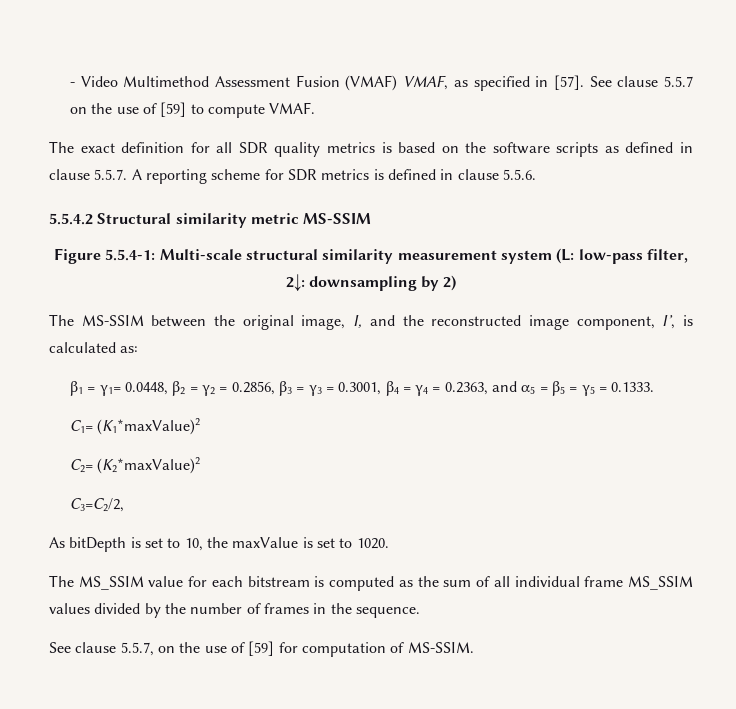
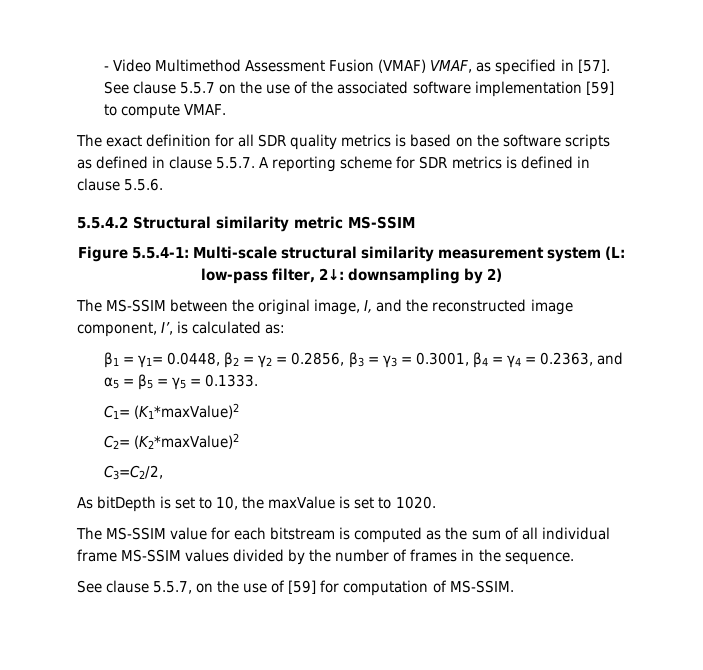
(157, 108) none -> [311,81,582,97] the associated software implementation
[78,576,144,590] MS_SSIM -> [106,527,167,540] MS-SSIM
[628,576,694,590] MS_SSIM -> [121,549,182,562] MS-SSIM

